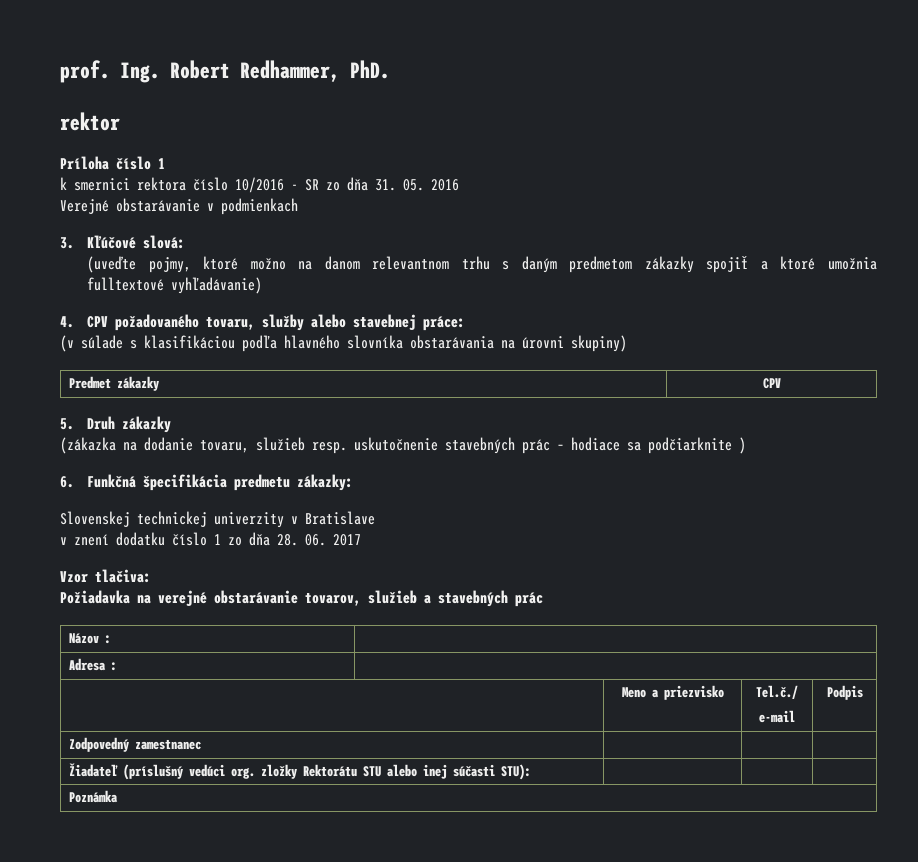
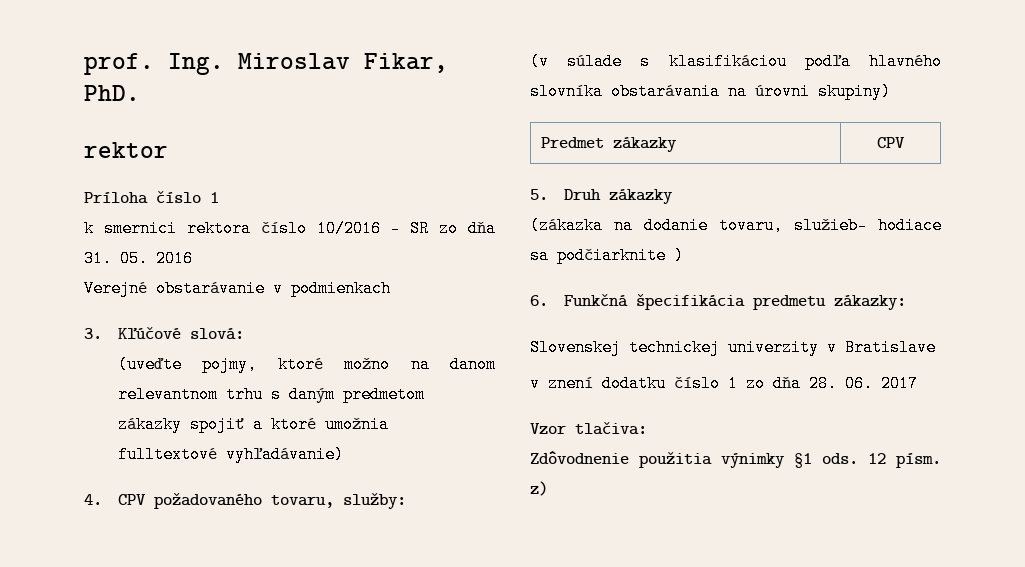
[170,60,340,82] Robert Redhammer, -> [238,53,448,73] Miroslav Fikar,
[262,314,466,331] služby alebo stavebnej práce: -> [343,493,407,509] služby:
[256,437,564,454] služieb resp. uskutočnenie stavebných prác – -> [794,217,866,234] služieb–
[60,590,543,607] [69,633,112,644] [69,658,118,671] [621,685,724,700] [756,685,798,699] [759,710,795,723] [826,685,863,700] [69,737,202,752] [69,763,532,780] [69,790,119,803] Požiadavka na verejné obstarávanie tovarov, služieb a stavebných prác // Názov : | // Adresa : | // | Meno a priezvisko | Tel.č./ // e-mail | Podpis // Zodpovedný zamestnanec | | | // Žiadateľ (príslušný vedúci org. zložky Rektorátu STU alebo inej súčasti STU): | | | // Poznámka -> [530,451,941,468] [530,481,548,496] Zdôvodnenie použitia výnimky §1 ods. 12 písm. z)

